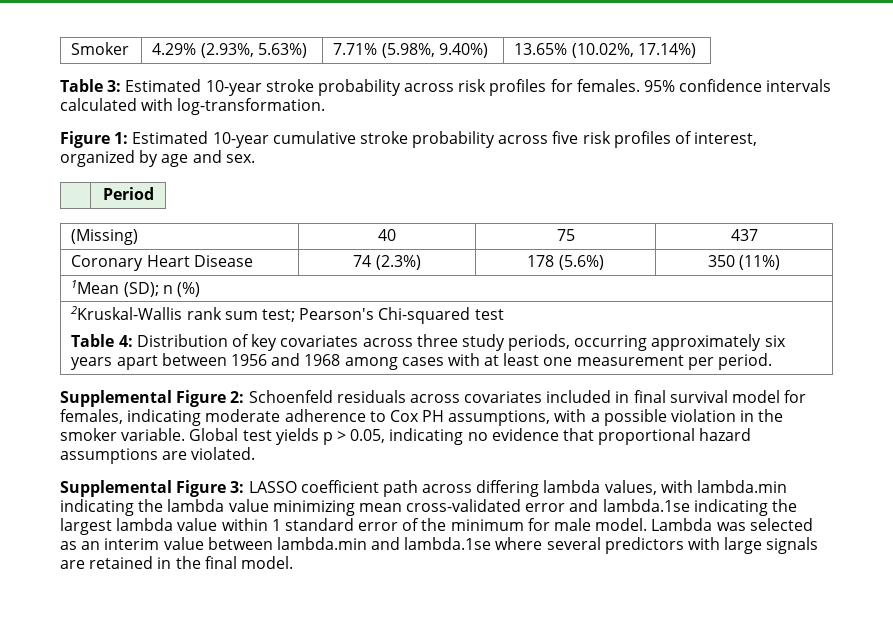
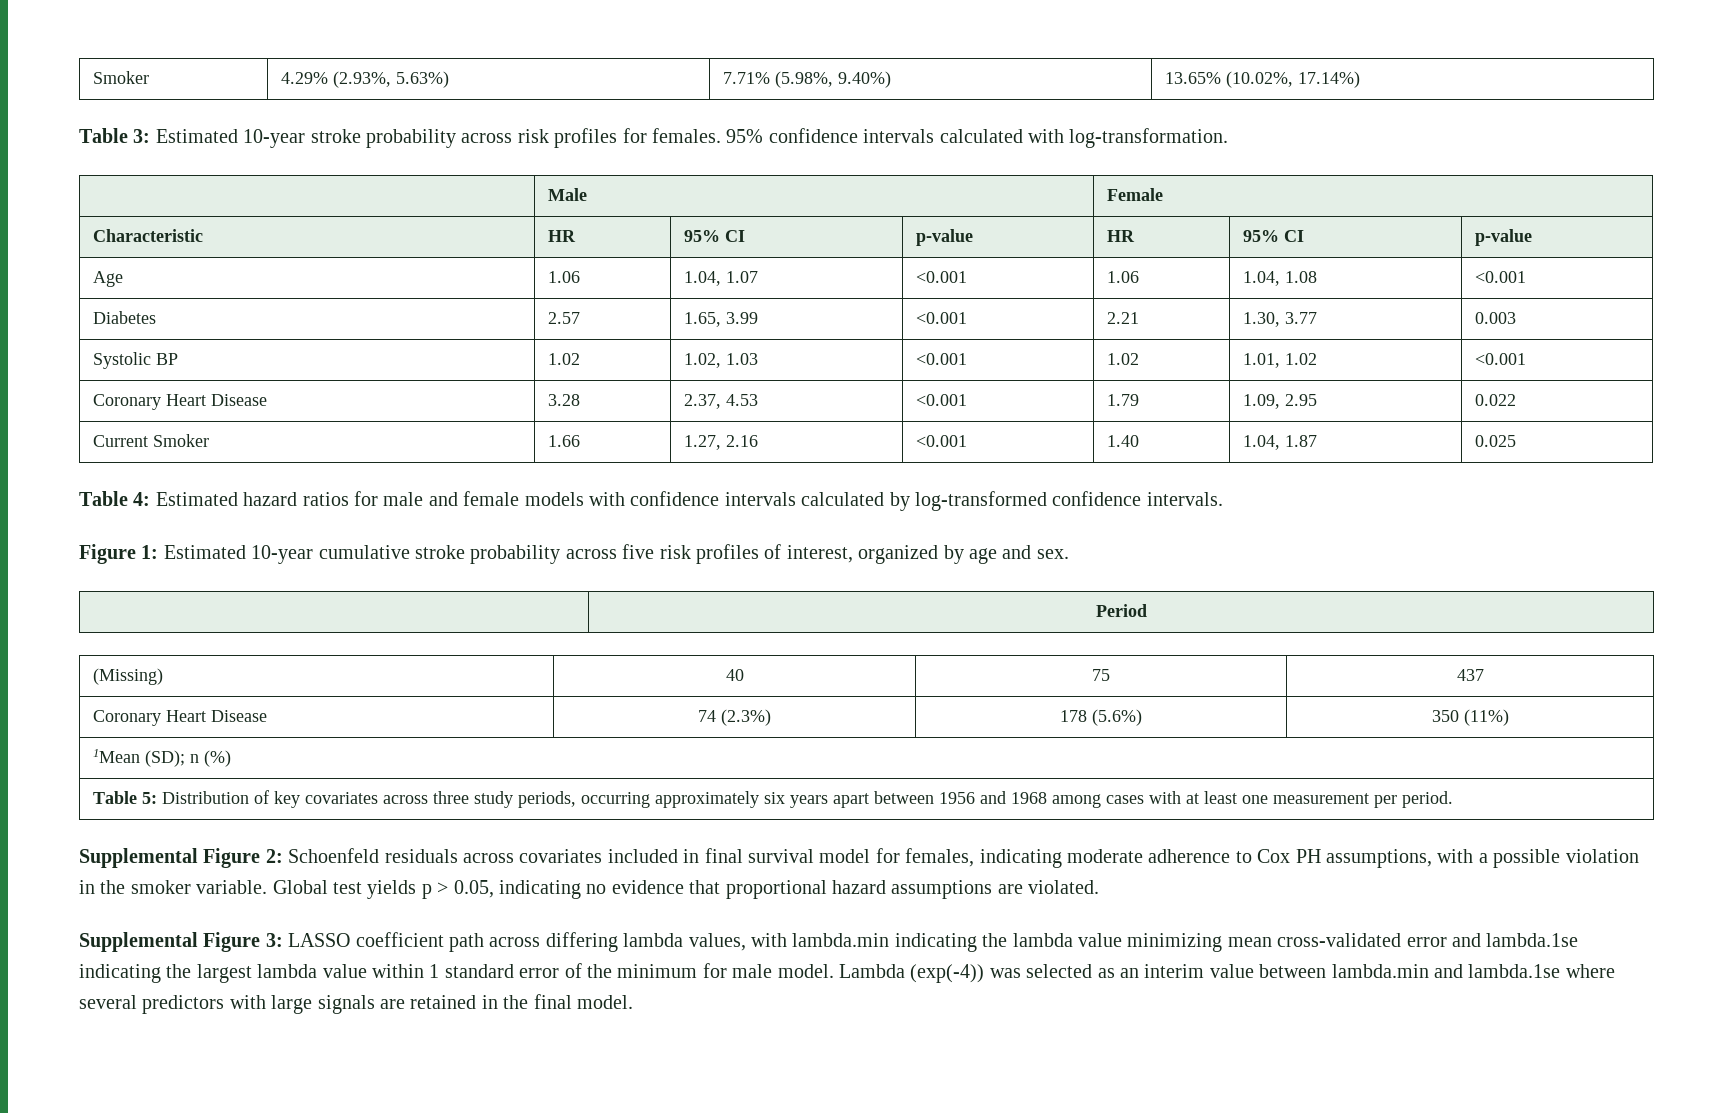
(326, 106) none -> [548,188,588,201] [1107,188,1164,201] [93,229,204,242] [548,230,577,242] [684,230,746,242] [916,229,974,246] [1107,230,1136,242] [1243,230,1305,242] [1475,229,1533,246] [93,271,124,287] [548,271,581,283] [684,271,759,286] [916,271,968,283] [1107,271,1140,283] [1243,271,1318,286] [1475,271,1527,283] [93,311,157,324] [548,312,581,324] [684,312,759,327] [916,312,968,324] [1107,312,1140,324] [1243,312,1318,327] [1475,312,1517,324] [93,352,179,369] [548,353,581,365] [684,353,759,368] [916,353,968,365] [1107,353,1140,365] [1243,353,1318,368] [1475,353,1527,365] [93,394,268,410] [548,394,581,406] [684,394,759,409] [916,394,968,406] [1107,394,1140,406] [1243,394,1318,409] [1475,394,1517,406] [93,434,210,447] [548,435,581,447] [684,435,759,450] [916,435,968,447] [1107,435,1140,447] [1243,435,1318,450] [1475,435,1517,447] [79,491,1223,511] // | Male | Female // Characteristic | HR | 95% CI | p-value | HR | 95% CI | p-value // Age | 1.06 | 1.04, 1.07 | <0.001 | 1.06 | 1.04, 1.08 | <0.001 // Diabetes | 2.57 | 1.65, 3.99 | <0.001 | 2.21 | 1.30, 3.77 | 0.003 // Systolic BP | 1.02 | 1.02, 1.03 | <0.001 | 1.02 | 1.01, 1.02 | <0.001 // Coronary Heart Disease | 3.28 | 2.37, 4.53 | <0.001 | 1.79 | 1.09, 2.95 | 0.022 // Current Smoker | 1.66 | 1.27, 2.16 | <0.001 | 1.40 | 1.04, 1.87 | 0.025 // Table 4: Estimated hazard ratios for male and female models with confidence intervals calculated by log-transformed confidence intervals.
[71,306,504,324] [71,334,133,347] 2Kruskal-Wallis rank sum test; Pearson's Chi-squared test // Table 4: -> [93,791,158,804] Table 5:
(713, 524) none -> [910,964,985,983] (exp(-4))

